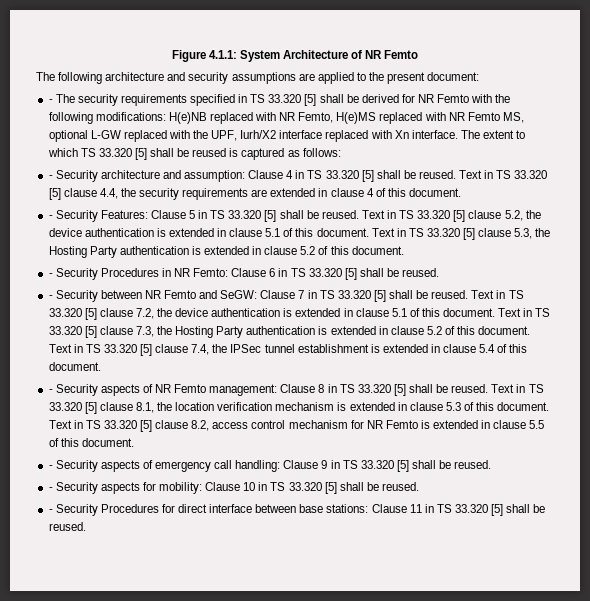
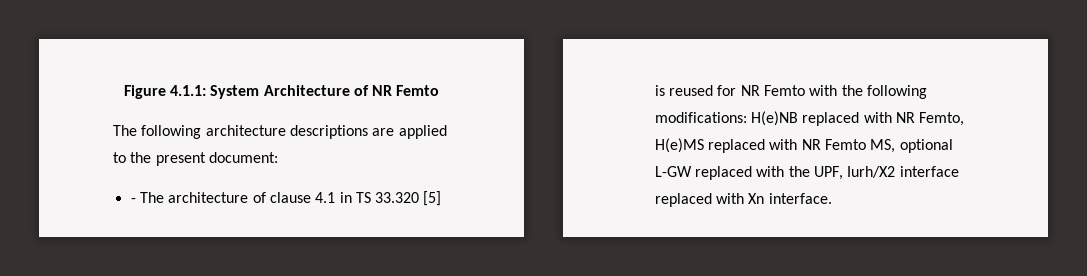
[167,72,296,84] and security assumptions -> [289,125,368,139] descriptions
[77,94,399,106] security requirements specified in TS 33.320 [5] shall be derived -> [168,191,442,206] [654,85,713,96] architecture of clause 4.1 in TS 33.320 [5] is reused
[460,130,526,139] [47,148,341,160] [48,170,548,182] [48,188,462,200] [48,210,541,222] [48,228,551,240] [48,246,404,258] [48,268,440,280] [48,290,524,302] [48,308,551,320] [48,326,531,338] [48,344,528,356] [48,362,101,371] [48,384,544,396] [48,402,550,414] [48,420,545,432] [48,438,134,447] [48,460,492,472] [48,482,420,494] [48,504,546,516] [48,522,86,531] The extent to which TS 33.320 [5] shall be reused is captured as follows: // - Security architecture and assumption: Clause 4 in TS 33.320 [5] shall be reused. Text in TS 33.320 [5] clause 4.4, the security requirements are extended in clause 4 of this document. // - Security Features: Clause 5 in TS 33.320 [5] shall be reused. Text in TS 33.320 [5] clause 5.2, the device authentication is extended in clause 5.1 of this document. Text in TS 33.320 [5] clause 5.3, the Hosting Party authentication is extended in clause 5.2 of this document. // - Security Procedures in NR Femto: Clause 6 in TS 33.320 [5] shall be reused. // - Security between NR Femto and SeGW: Clause 7 in TS 33.320 [5] shall be reused. Text in TS 33.320 [5] clause 7.2, the device authentication is extended in clause 5.1 of this document. Text in TS 33.320 [5] clause 7.3, the Hosting Party authentication is extended in clause 5.2 of this document. Text in TS 33.320 [5] clause 7.4, the IPSec tunnel establishment is extended in clause 5.4 of this document. // - Security aspects of NR Femto management: Clause 8 in TS 33.320 [5] shall be reused. Text in TS 33.320 [5] clause 8.1, the location verification mechanism is extended in clause 5.3 of this document. Text in TS 33.320 [5] clause 8.2, access control mechanism for NR Femto is extended in clause 5.5 of this document. // - Security aspects of emergency call handling: Clause 9 in TS 33.320 [5] shall be reused. // - Security aspects for mobility: Clause 10 in TS 33.320 [5] shall be reused. // - Security Procedures for direct interface between base stations: Clause 11 in TS 33.320 [5] shall be reused. -> (832, 198) none

